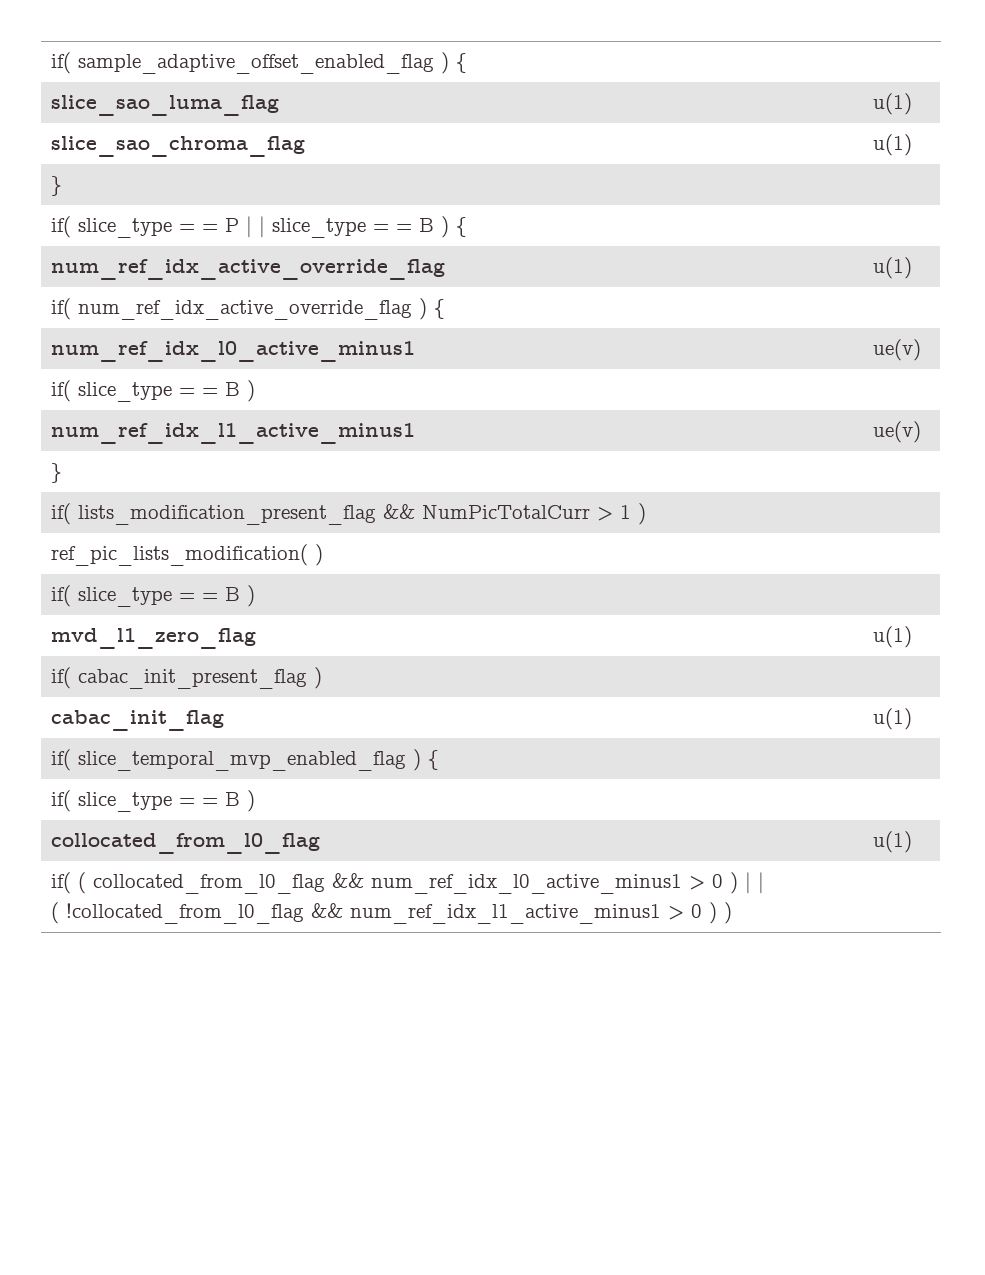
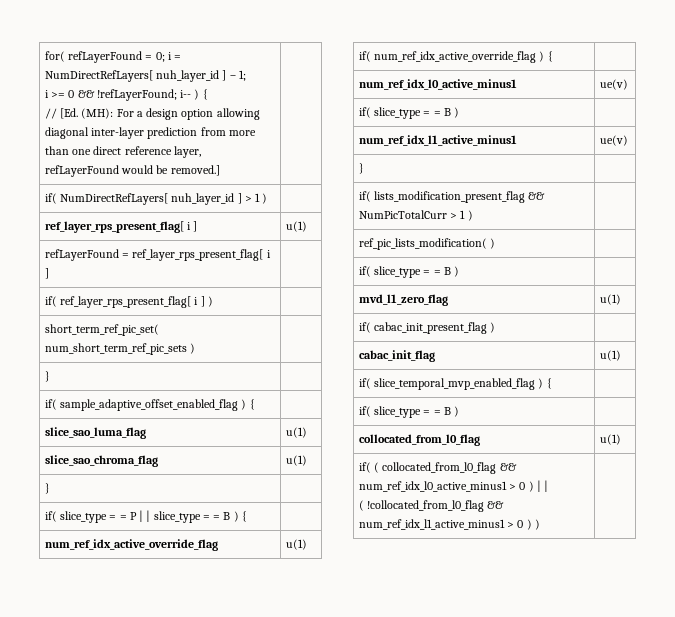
(50, 63) none -> [44,51,182,63] [44,70,246,82] [44,89,208,101] [44,108,260,120] [44,127,256,139] [44,146,201,158] [44,165,220,177] [44,193,268,205] [44,221,198,233] [285,221,307,232] [44,249,271,261] [44,268,49,279] [44,296,213,308] [44,324,159,336] [44,343,196,355] [44,371,50,382] for( refLayerFound = 0; i = NumDirectRefLayers[ nuh_layer_id ] – 1; // i >= 0 && !refLayerFound; i-- ) { // // [Ed. (MH): For a design option allowing diagonal inter-layer prediction from more than one direct reference layer, refLayerFound would be removed.] | // if( NumDirectRefLayers[ nuh_layer_id ] > 1 ) | // ref_layer_rps_present_flag[ i ] | u(1) // refLayerFound = ref_layer_rps_present_flag[ i ] | // if( ref_layer_rps_present_flag[ i ] ) | // short_term_ref_pic_set( num_short_term_ref_pic_sets ) | // } | //

